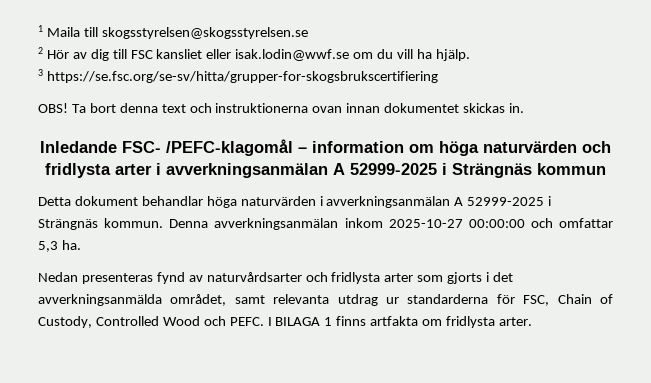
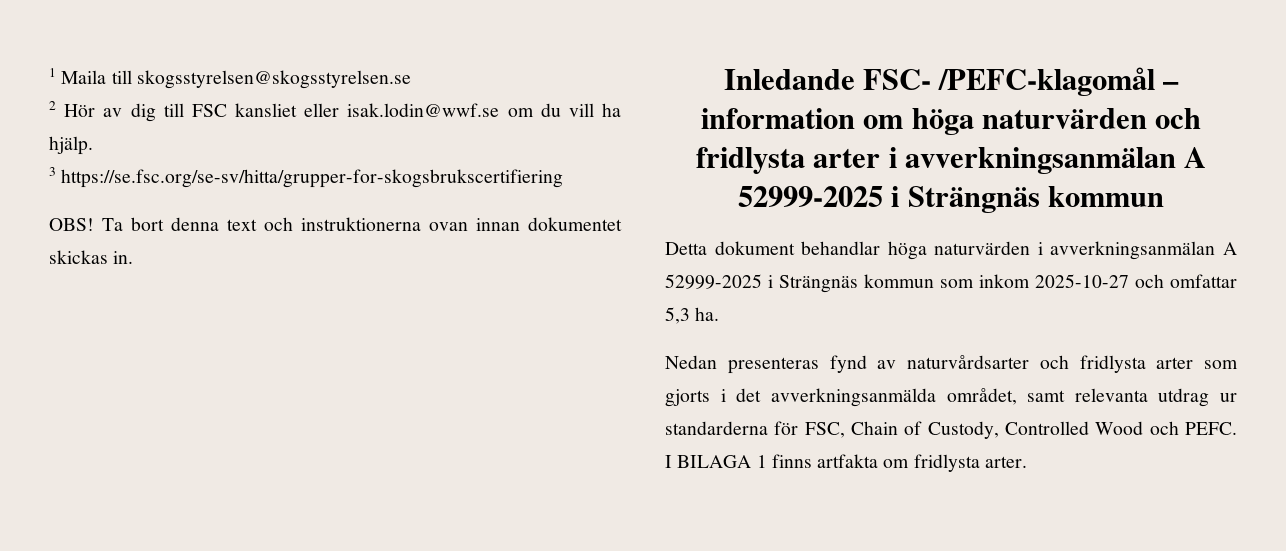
[104,218,339,230] kommun. Denna avverkningsanmälan -> [864,274,974,288] kommun som
[468,219,525,228] 00:00:00 -> (1129, 281) none

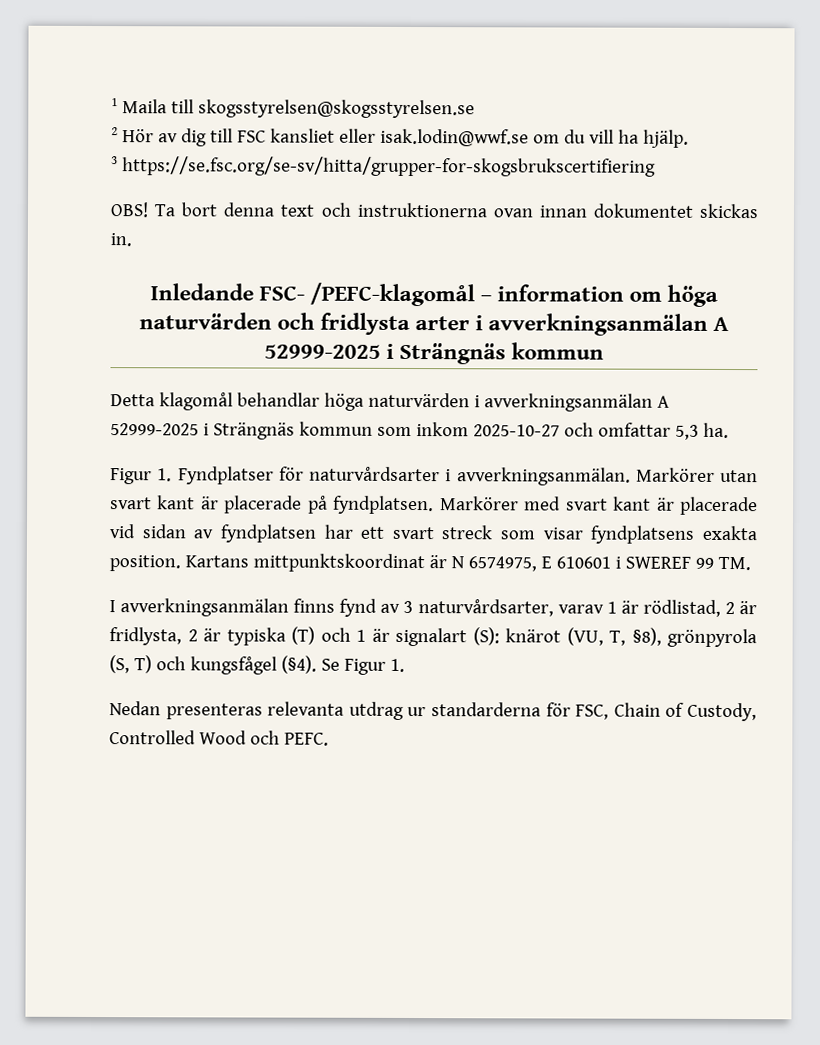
[714,241,795,255] dokument -> [158,392,233,411] klagomål
[665,355,1238,374] [665,388,1066,407] Nedan presenteras fynd av naturvårdsarter och fridlysta arter som gjorts i det avverkningsanmälda området, samt -> [110,466,758,486] [110,495,758,516] [109,524,757,544] [109,553,751,573] [109,598,757,617] [109,626,757,648] [109,655,405,675] [109,701,263,720] Figur 1. Fyndplatser för naturvårdsarter i avverkningsanmälan. Markörer utan svart kant är placerade på fyndplatsen. Markörer med svart kant är placerade vid sidan av fyndplatsen har ett svart streck som visar fyndplatsens exakta position. Kartans mittpunktskoordinat är N 6574975, E 610601 i SWEREF 99 TM. // I avverkningsanmälan finns fynd av 3 naturvårdsarter, varav 1 är rödlistad, 2 är fridlysta, 2 är typiska (T) och 1 är signalart (S): knärot (VU, T, §8), grönpyrola (S, T) och kungsfågel (§4). Se Figur 1. // Nedan presenteras
[665,454,1027,472] I BILAGA 1 finns artfakta om fridlysta arter. -> (329, 739) none

